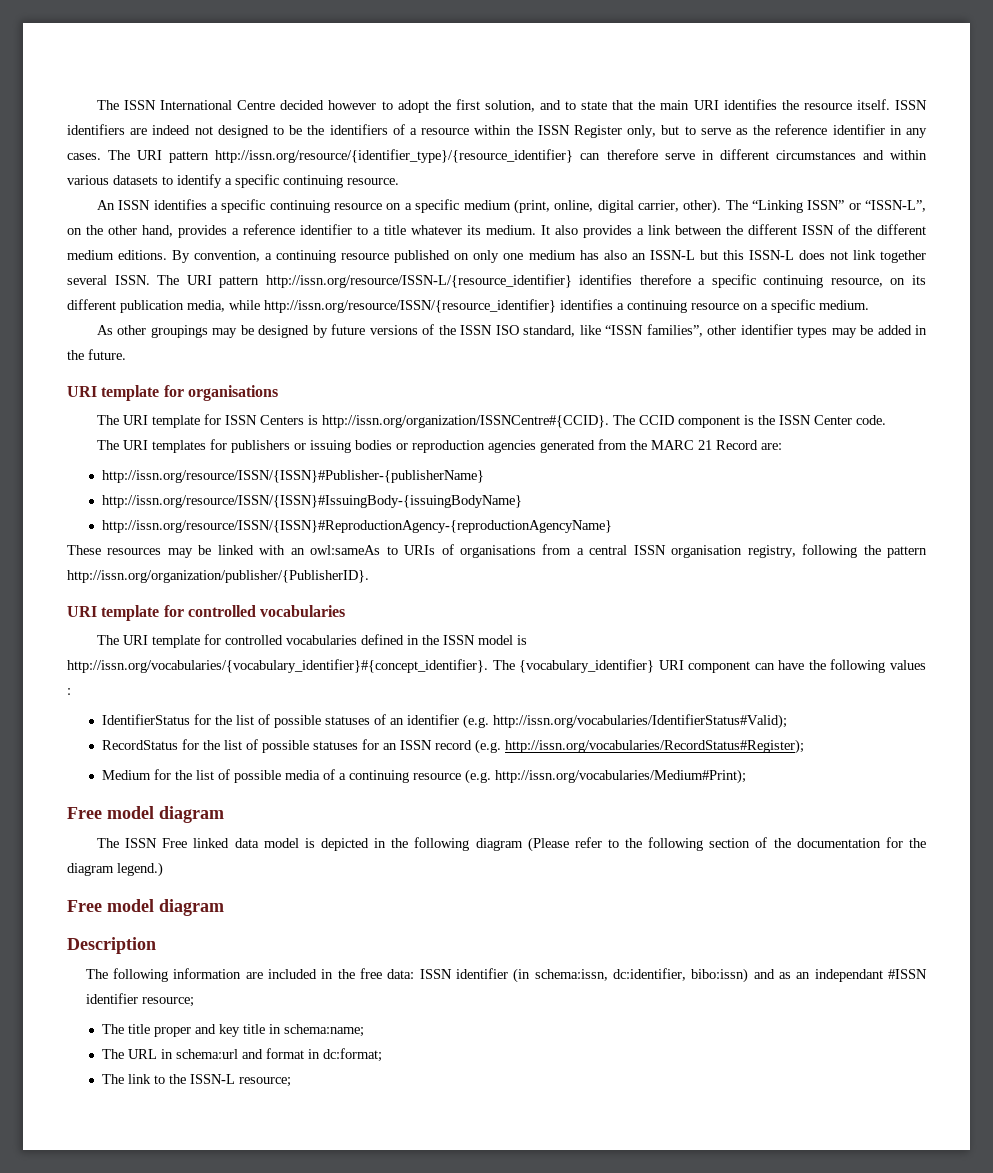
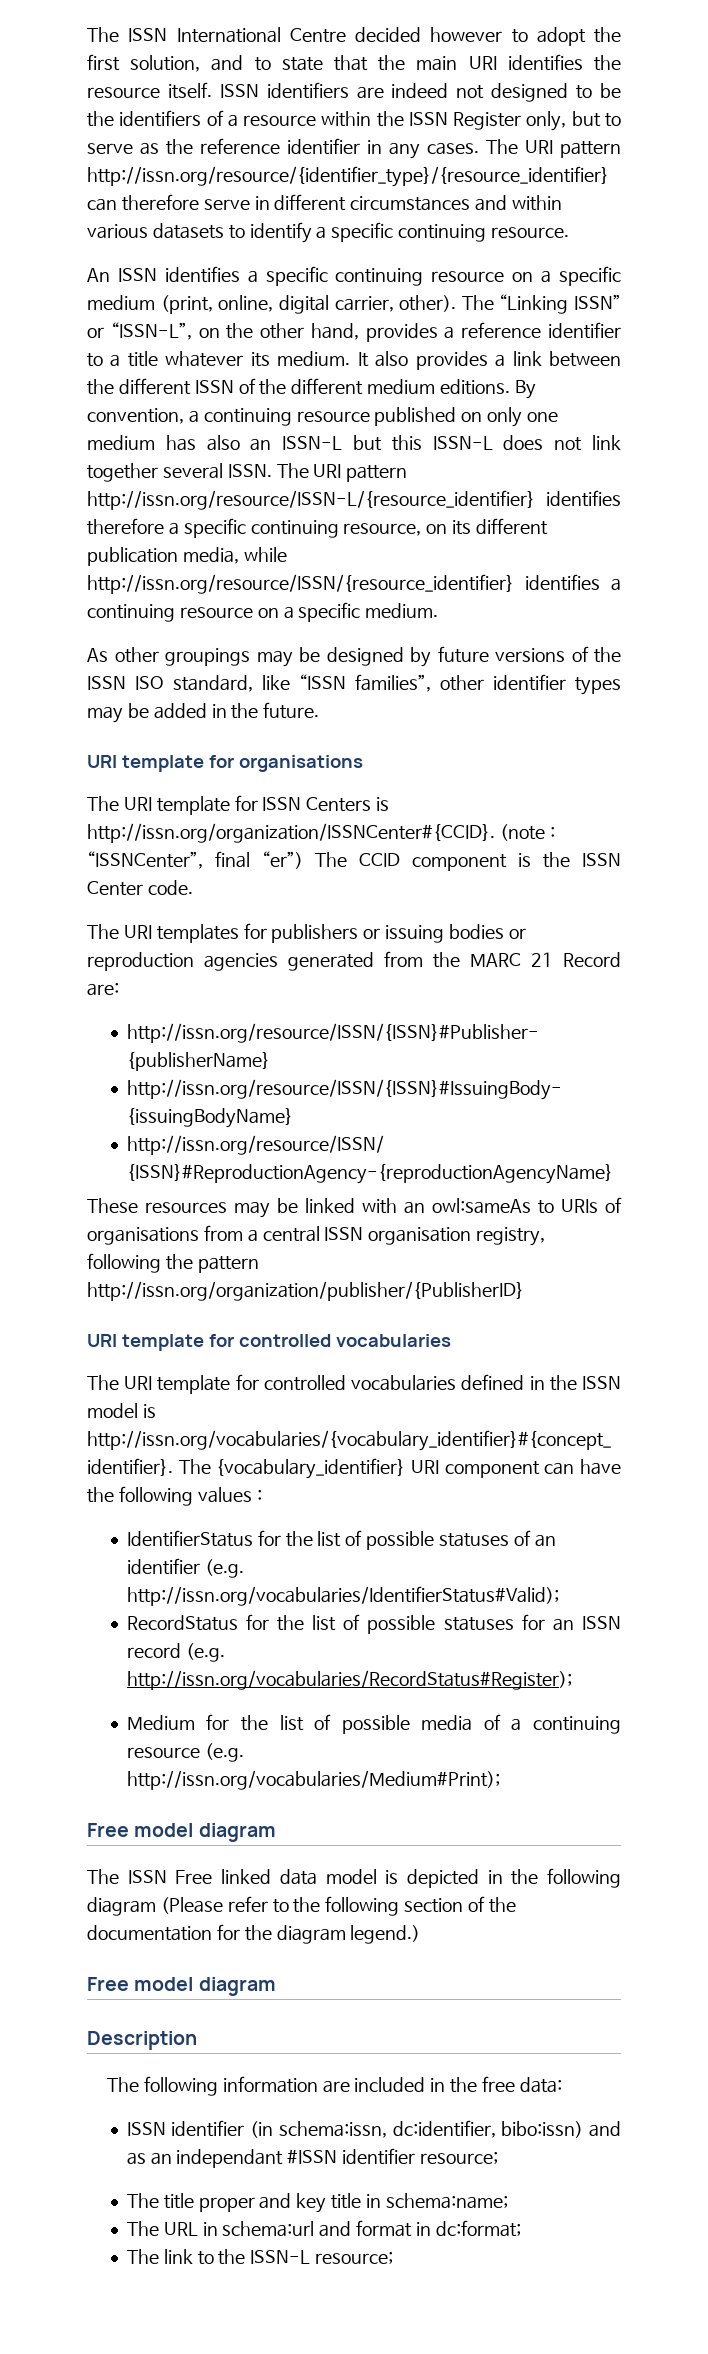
[321,415,609,428] http://issn.org/organization/ISSNCentre#{CCID}. -> [87,823,555,843] [87,851,303,869] http://issn.org/organization/ISSNCenter#{CCID}. (note : “ISSNCenter”, final “er”)
[67,570,369,583] http://issn.org/organization/publisher/{PublisherID}. -> [87,1281,524,1301] http://issn.org/organization/publisher/{PublisherID}
(415, 974) none -> (562, 2085) //

